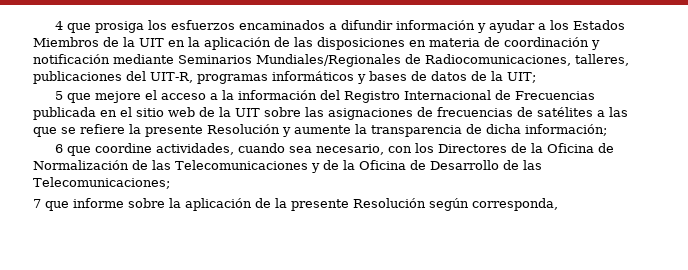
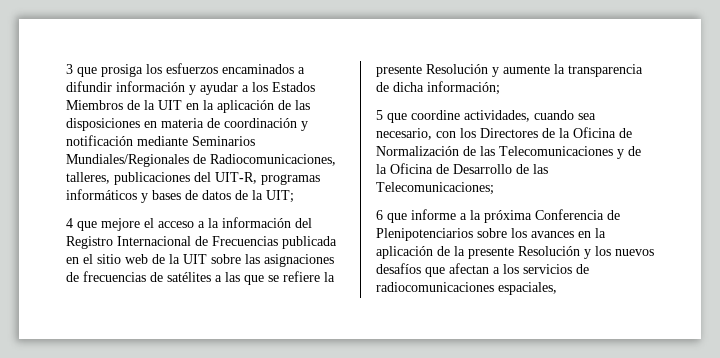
[55,21,64,30] 4 -> [66,64,73,74] 3
[55,91,64,100] 5 -> [66,218,73,228] 4
[55,144,64,153] 6 -> [376,110,383,120] 5
[33,199,41,208] 7 -> [376,210,383,220] 6
[128,198,165,208] sobre -> [460,209,620,223] [376,228,591,241] a la próxima Conferencia de Plenipotenciarios sobre los avances en
[429,198,558,211] según corresponda, -> [584,246,654,259] [376,263,589,277] [376,282,557,295] y los nuevos desafíos que afectan a los servicios de radiocomunicaciones espaciales,

